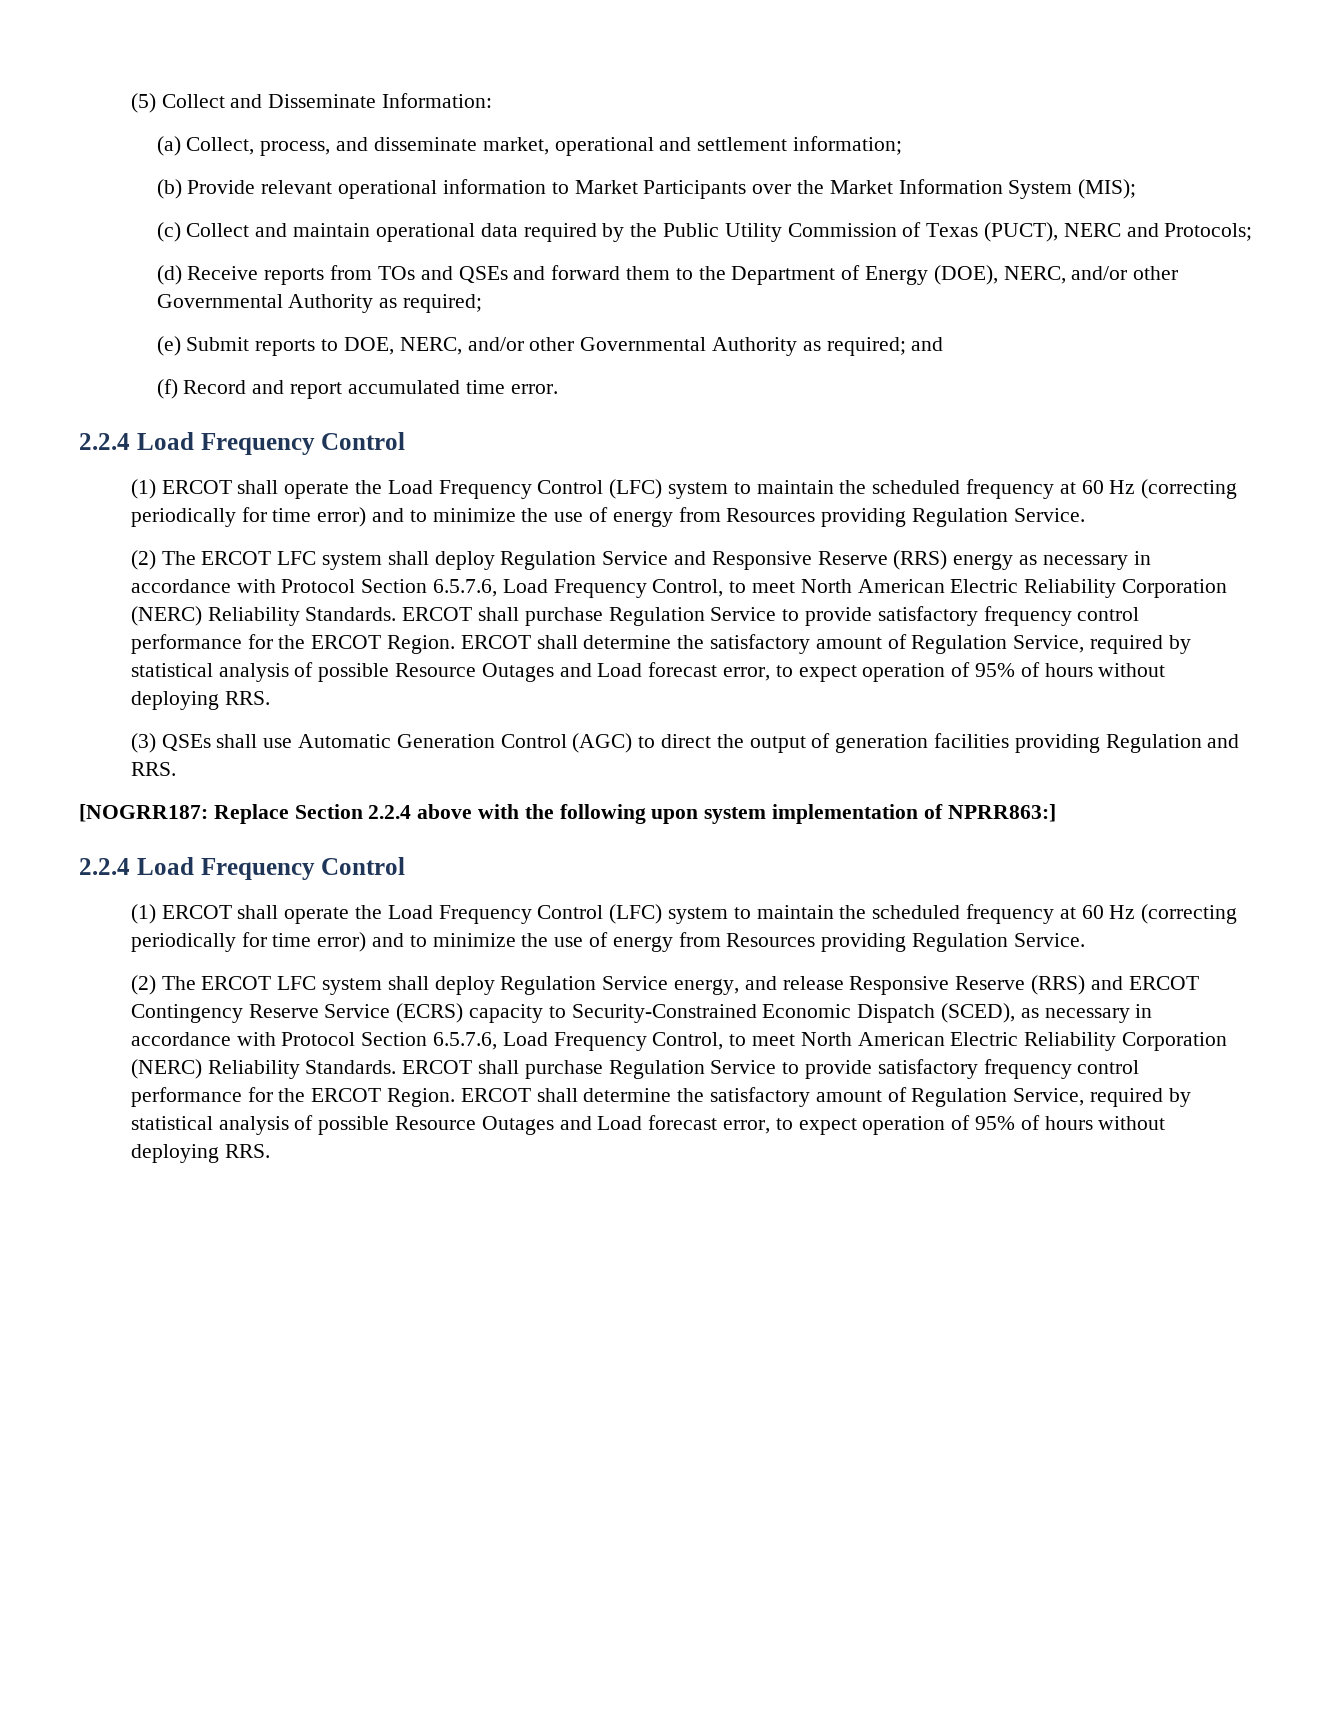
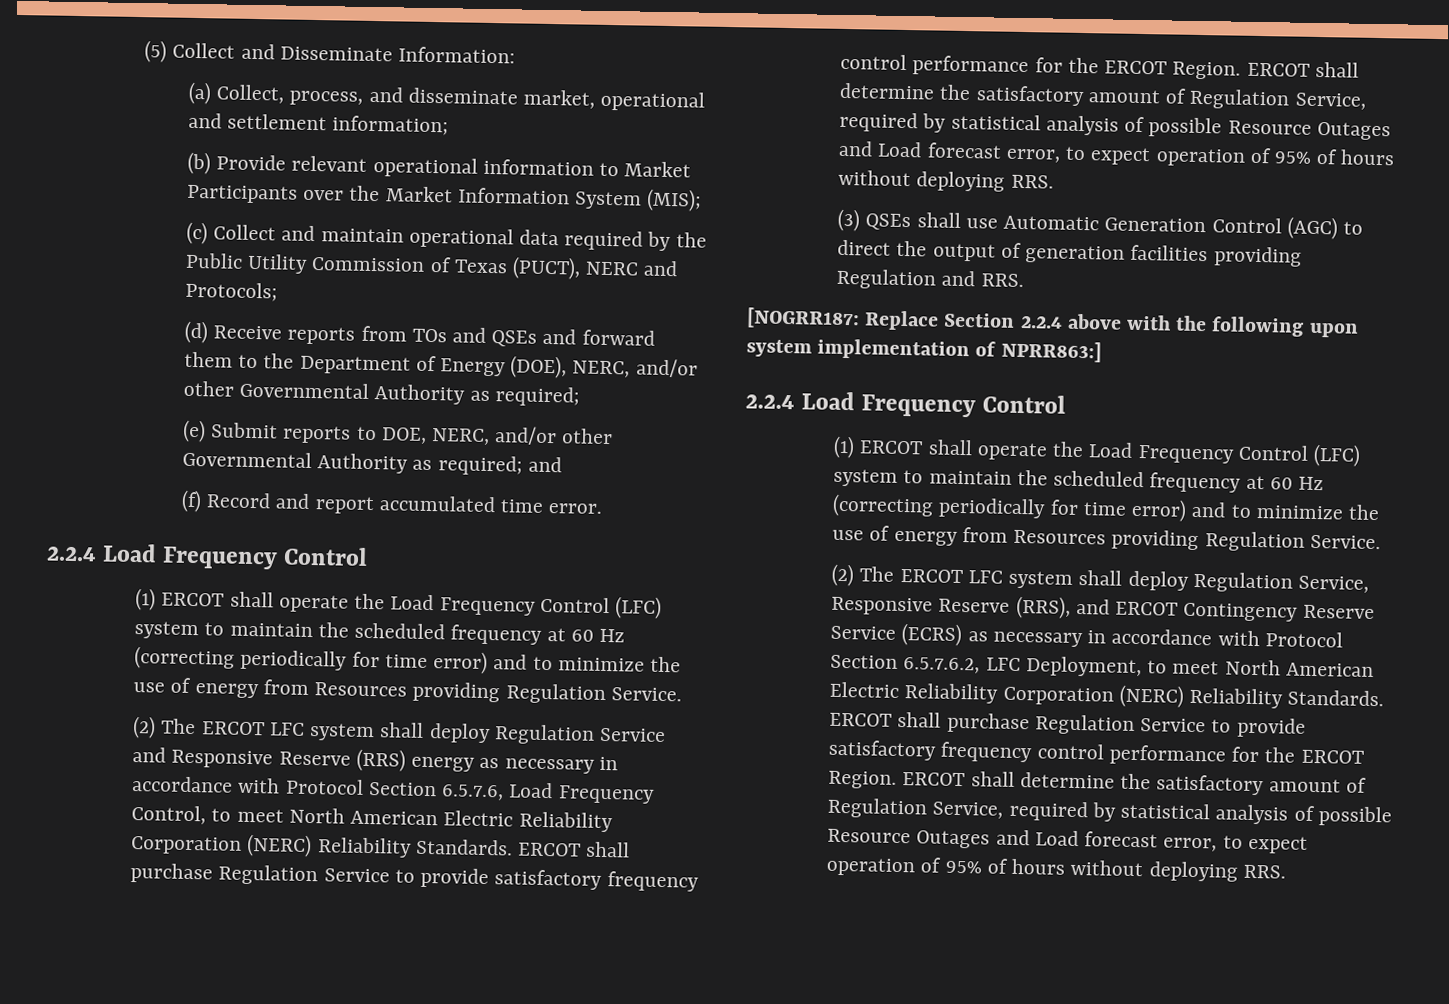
[602,975,1086,995] Service energy, and release Responsive Reserve (RRS) -> [1297,575,1369,593] [831,595,1071,619] Service, Responsive Reserve (RRS),
[468,1003,1153,1023] [130,1032,724,1051] capacity to Security-Constrained Economic Dispatch (SCED), as necessary in accordance with Protocol Section 6.5.7.6, Load Frequency Control, -> [967,628,1343,648] [830,654,1142,678] as necessary in accordance with Protocol Section 6.5.7.6.2, LFC Deployment,

